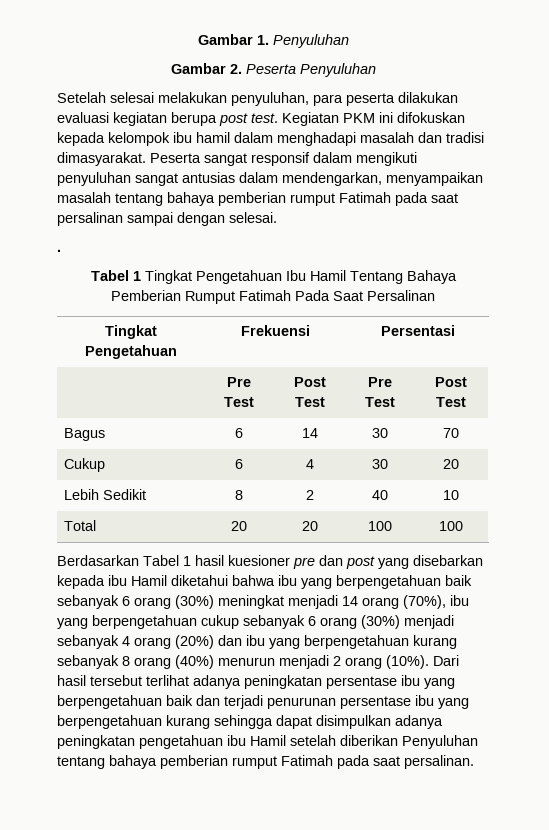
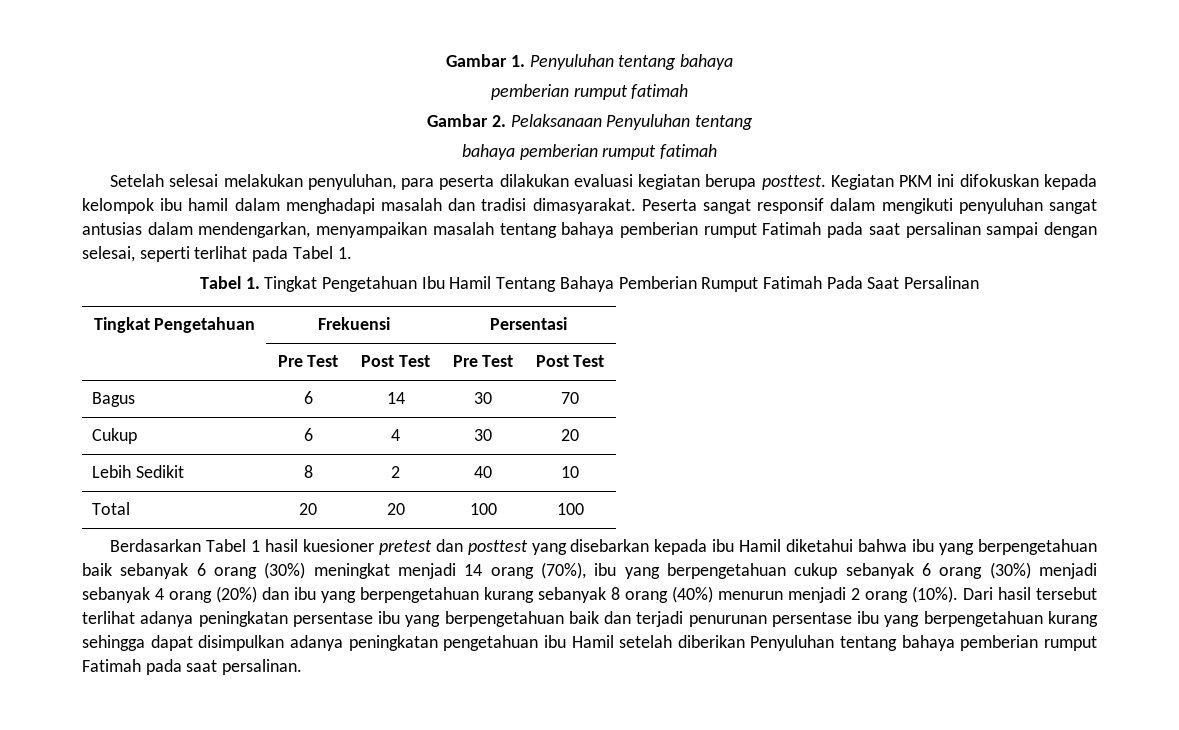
(349, 41) none -> [618,54,733,70] [490,84,689,100] tentang bahaya // pemberian rumput fatimah
[245,63,376,77] Peserta Penyuluhan -> [510,114,753,130] [461,144,718,160] Pelaksanaan Penyuluhan tentang // bahaya pemberian rumput fatimah
[219,113,278,126] post test. -> [761,175,826,190] posttest.
[229,212,277,223] [57,249,61,252] [90,270,141,281] selesai. // . // Tabel 1 -> [82,246,352,262] [199,276,260,289] selesai, seperti terlihat pada Tabel 1. // Tabel 1.
[293,555,375,569] pre dan post -> [378,539,528,555] pretest dan posttest

